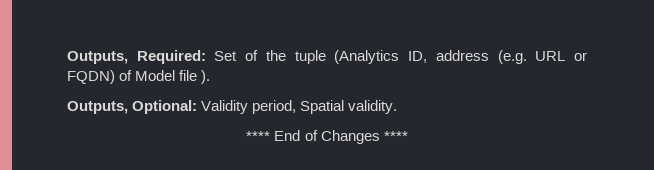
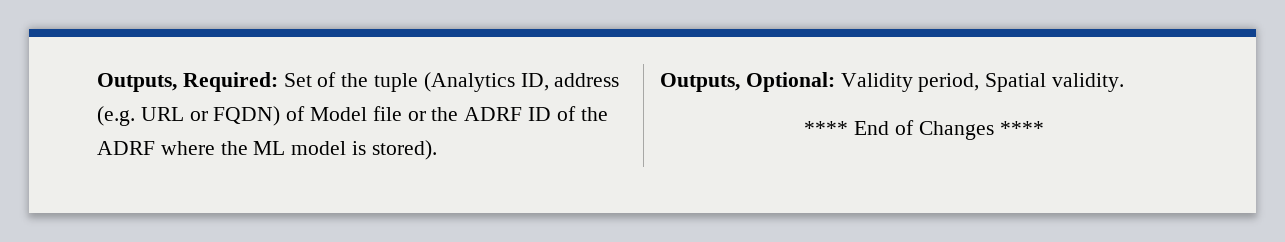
[201,70,211,84] ). -> [407,106,608,121] [97,140,437,160] or the ADRF ID of the ADRF where the ML model is stored).

